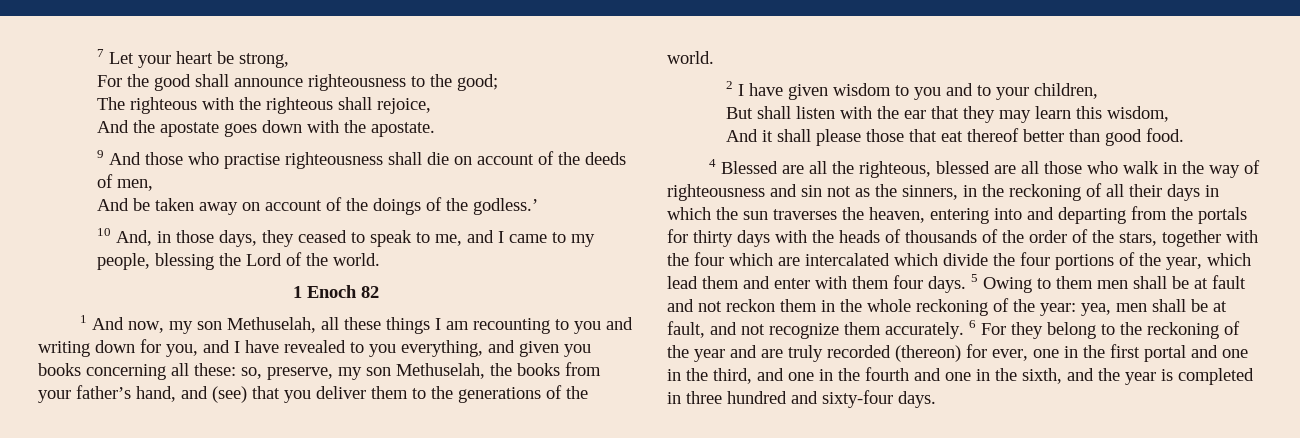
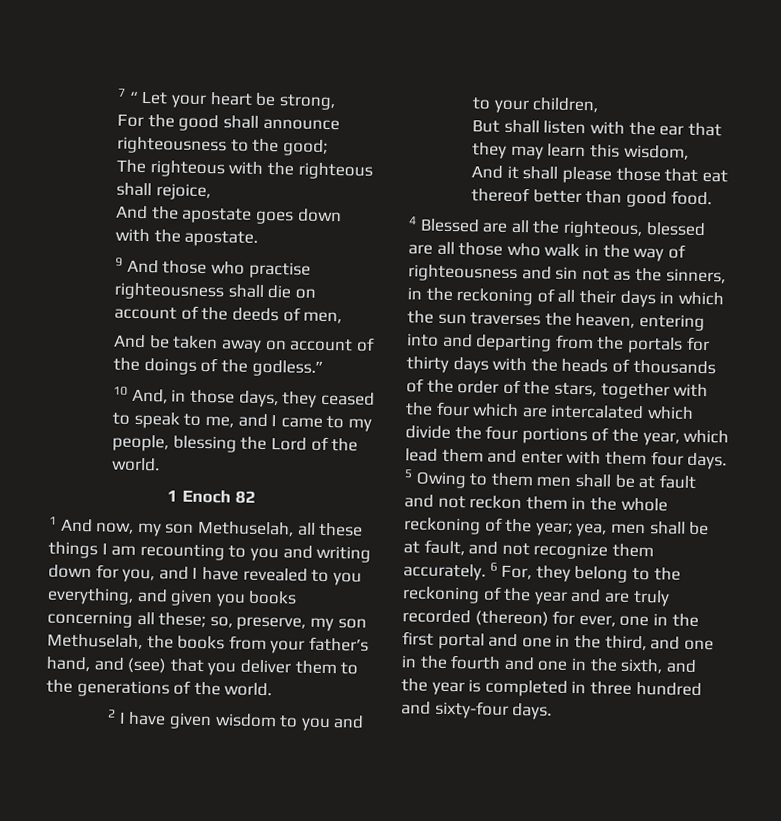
(104, 53) none -> [128,90,139,103] “
[472,198,538,215] godless.’ -> [251,359,324,377] godless.”
[194,363,236,376] these: -> [158,612,207,628] these;
[1040,303,1076,316] year: -> [535,522,573,536] year;
[981,323,1006,335] For -> [501,564,533,580] For,

